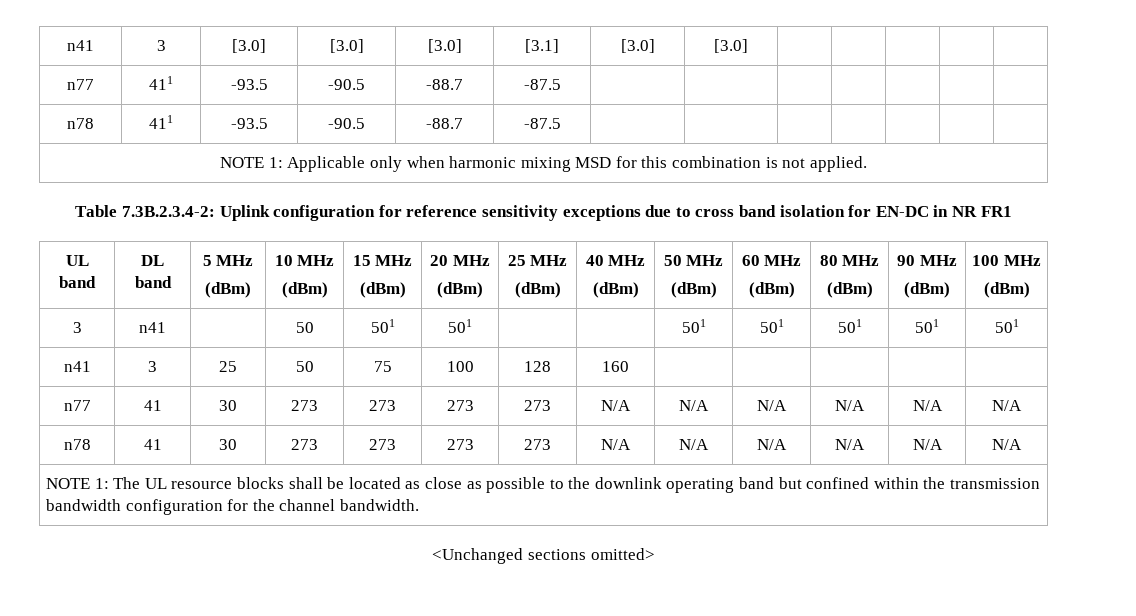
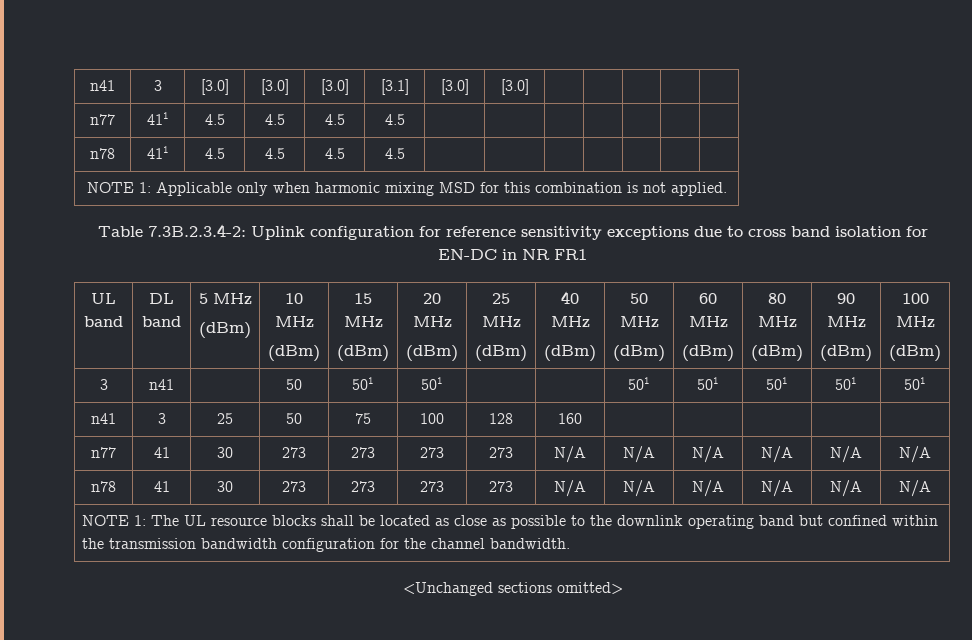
[230,79,268,90] [328,79,365,90] [426,79,463,90] [523,79,561,90] [67,118,94,129] [149,115,173,129] [230,118,268,129] [328,118,365,129] [426,118,463,129] [523,118,561,129] -93.5 | -90.5 | -88.7 | -87.5 | | | | | | | // n78 | 411 | -93.5 | -90.5 | -88.7 | -87.5 -> [204,114,225,125] [264,114,285,125] [324,114,345,125] [384,114,405,125] [90,148,115,159] [146,146,169,159] [204,148,225,159] [264,148,285,159] [324,148,345,159] [384,148,405,159] 4.5 | 4.5 | 4.5 | 4.5 | | | | | | | // n78 | 411 | 4.5 | 4.5 | 4.5 | 4.5

